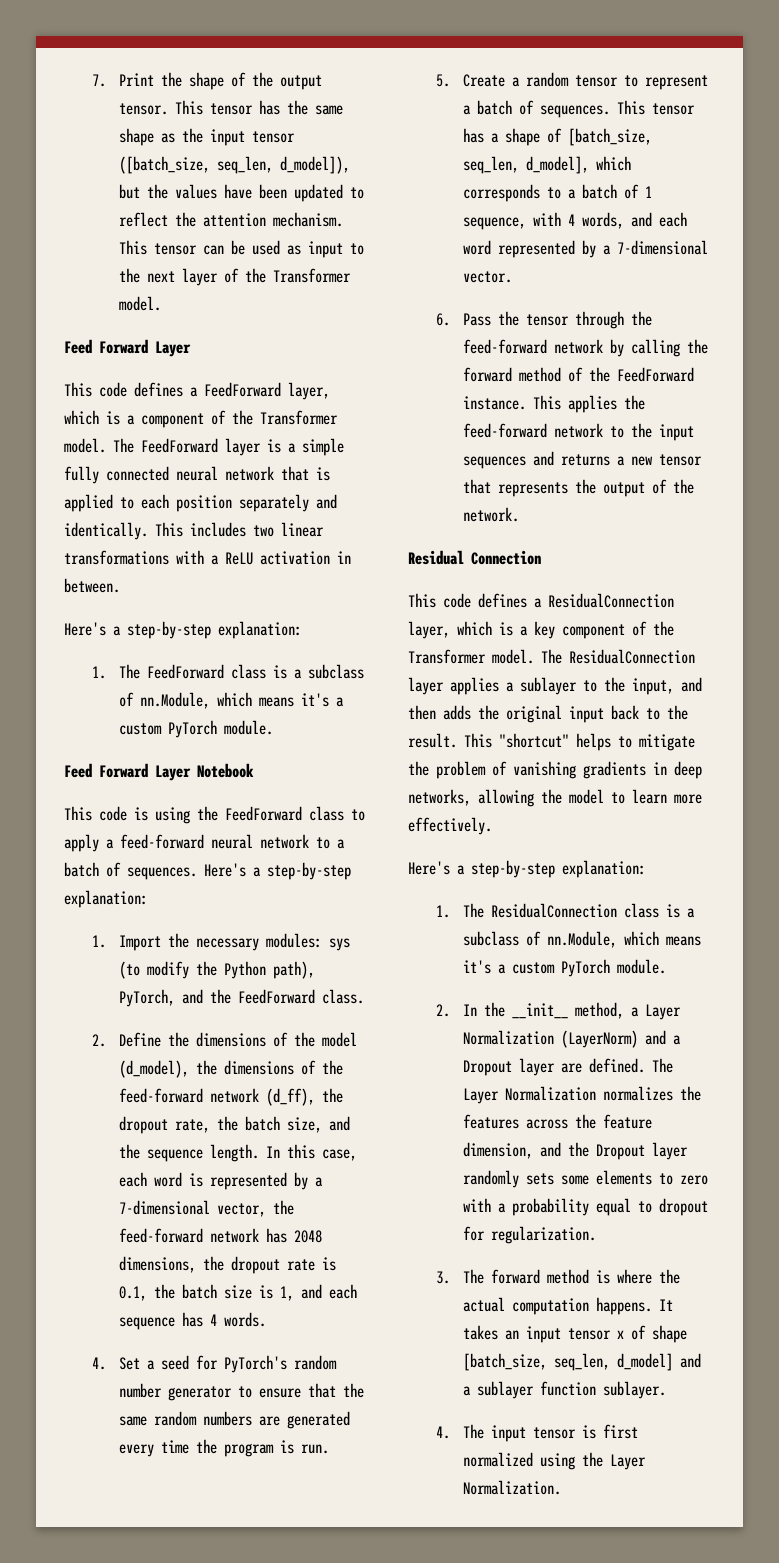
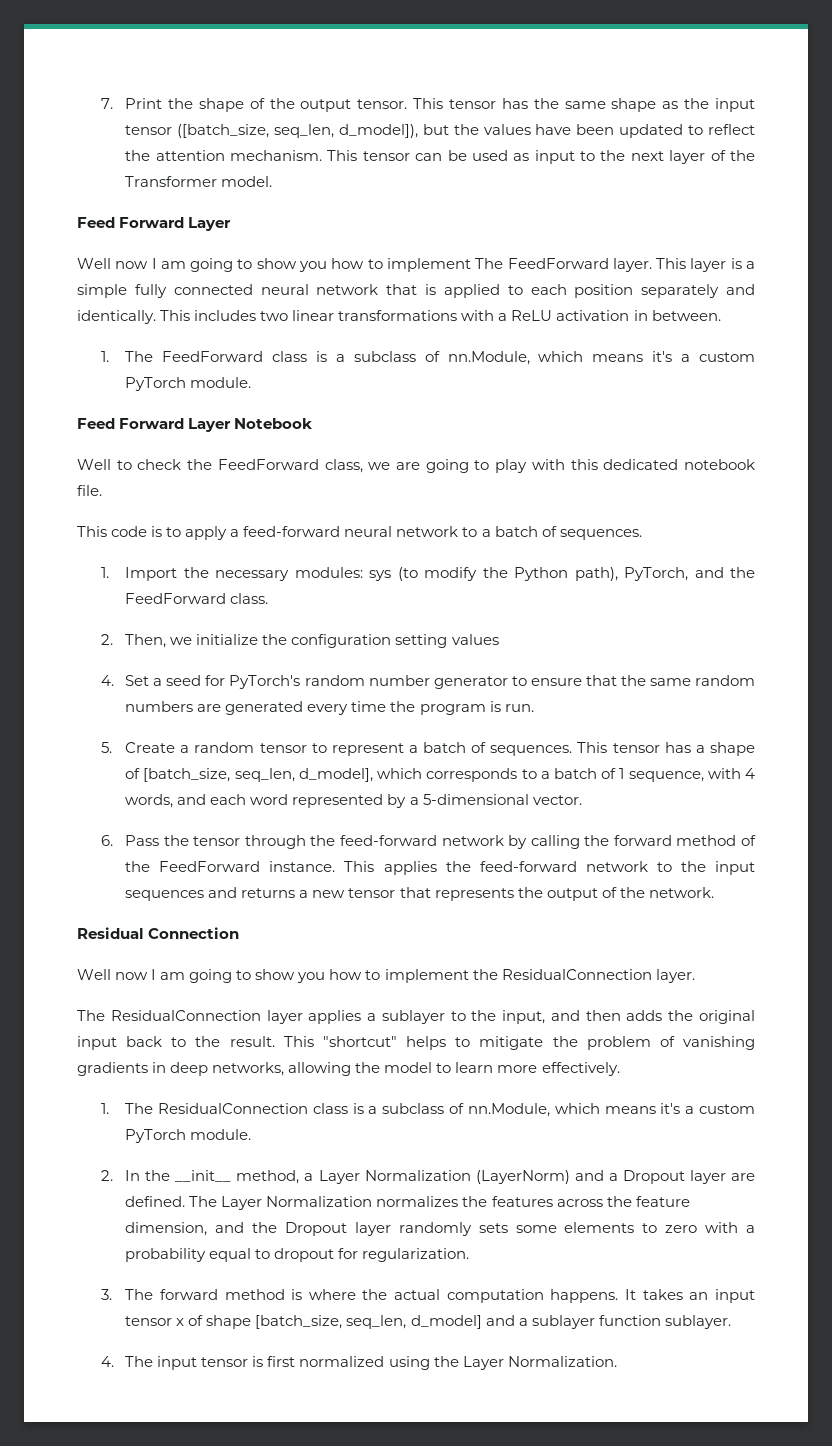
[64,382,330,400] [64,410,338,428] [64,438,218,453] This code defines a FeedForward layer, which is a component of the Transformer model. The FeedForward -> [77,258,687,272] Well now I am going to show you how to implement The FeedForward layer. This
[64,621,302,639] // Here's a step-by-step explanation: -> (721, 315) none
(254, 770) none -> [77,459,755,473] [77,485,102,496] // Well to check the FeedForward class, we are going to play with this dedicated notebook file.
[155,806,344,824] using the FeedForward class -> (163, 531) none
[204,862,351,880] [64,890,148,908] Here's a step-by-step explanation: -> (642, 534) none
[119,1032,358,1047] [119,1060,344,1078] [119,1088,344,1106] [119,1116,351,1134] [119,1144,358,1162] [119,1172,324,1190] [119,1200,295,1217] [119,1228,323,1243] [119,1256,337,1274] [119,1284,358,1301] [119,1312,267,1330] Define the dimensions of the model (d_model), the dimensions of the feed-forward network (d_ff), the dropout rate, the batch size, and the sequence length. In this case, each word is represented by a 7-dimensional vector, the feed-forward network has 2048 dimensions, the dropout rate is 0.1, the batch size is 1, and each sequence has 4 words. -> [125,634,499,648] Then, we initialize the configuration setting values
[617,240,709,255] 7-dimensional -> [422,794,529,805] 5-dimensional
[408,593,674,608] [408,621,674,639] [408,649,534,664] This code defines a ResidualConnection layer, which is a key component of the Transformer model. -> [77,969,695,983] Well now I am going to show you how to implement the ResidualConnection layer. //
[408,860,646,878] // Here's a step-by-step explanation: -> (620, 1069) none

